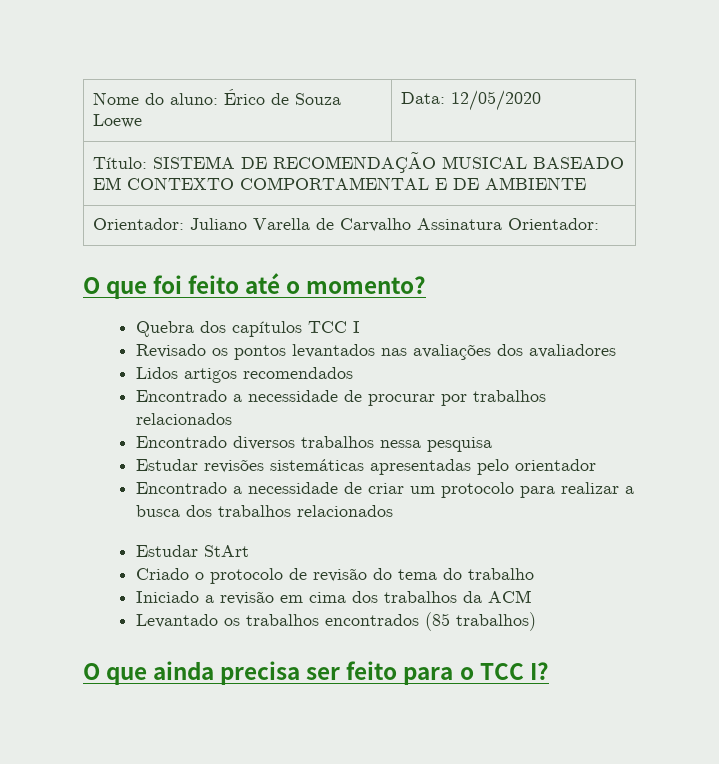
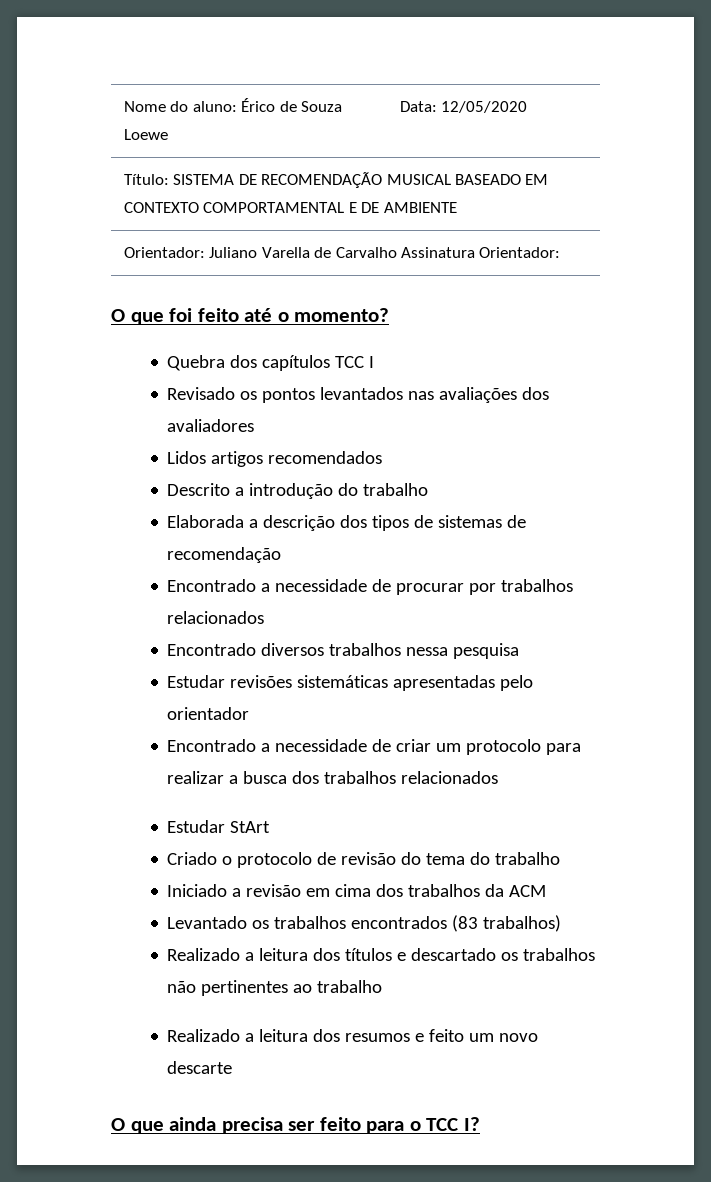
(354, 373) none -> [167,483,429,499] [167,515,527,531] [167,547,282,563] // Descrito a introdução do trabalho // Elaborada a descrição dos tipos de sistemas de recomendação
[425,612,451,631] (85 -> [452,915,479,932] (83
(537, 621) none -> [167,948,596,961] [167,980,383,996] [167,1029,539,1042] [167,1061,233,1074] // Realizado a leitura dos títulos e descartado os trabalhos não pertinentes ao trabalho // Realizado a leitura dos resumos e feito um novo descarte

